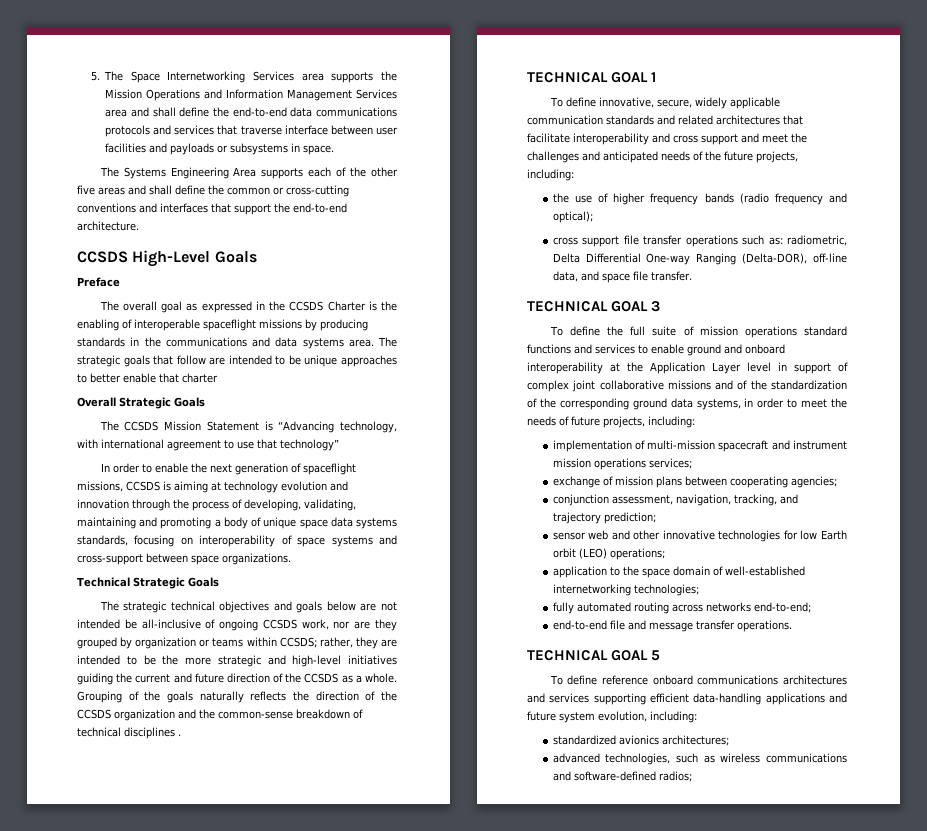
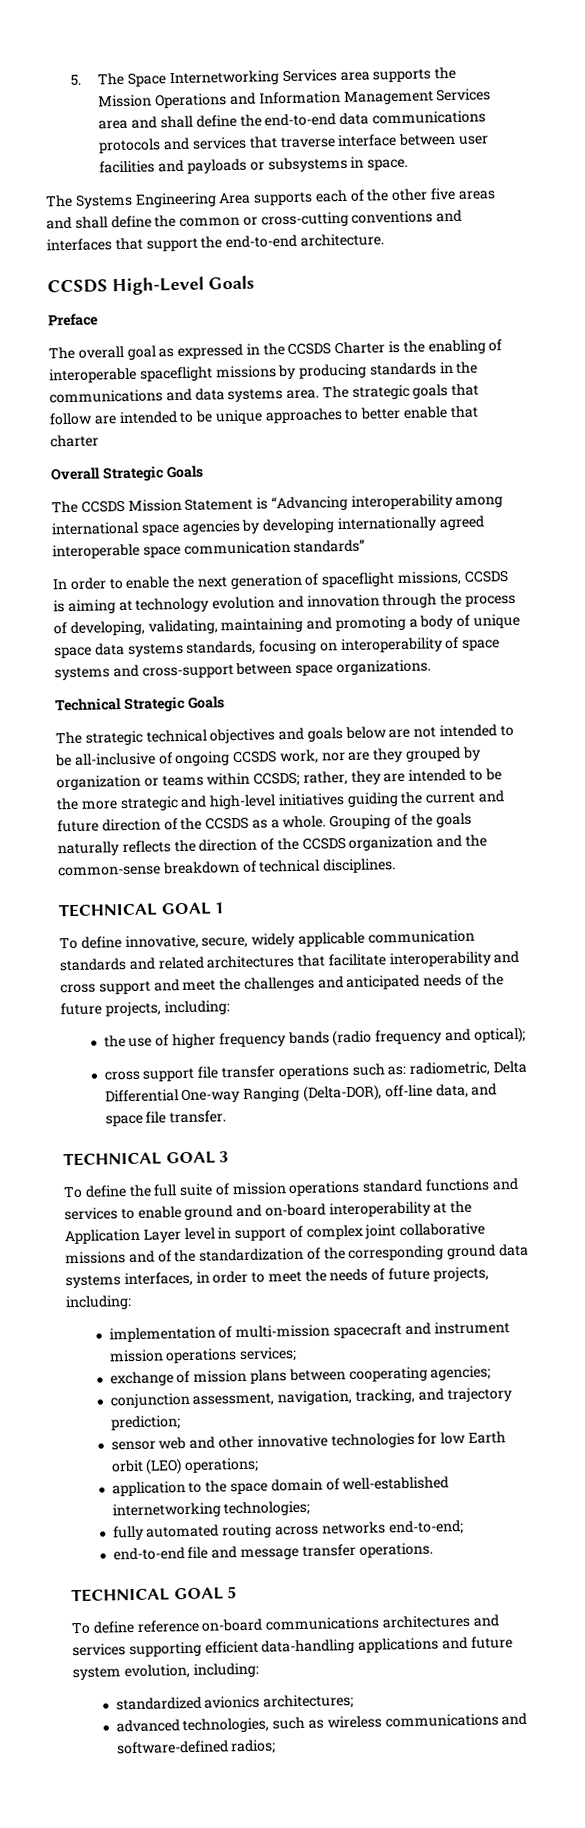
[340,421,398,433] [77,439,339,451] technology, with international agreement to use that technology” -> [350,494,504,510] [51,515,485,536] [52,539,366,560] interoperability among international space agencies by developing internationally agreed interoperable space communication standards”
(120, 624) none -> [499,724,514,737] to
[124,727,181,739] disciplines . -> [323,858,397,874] disciplines.
[745,344,785,354] onboard -> [264,1203,326,1217] on-board
[696,399,741,410] systems, -> [65,1271,193,1289] systems interfaces,
[652,675,693,685] onboard -> [201,1618,264,1632] on-board

